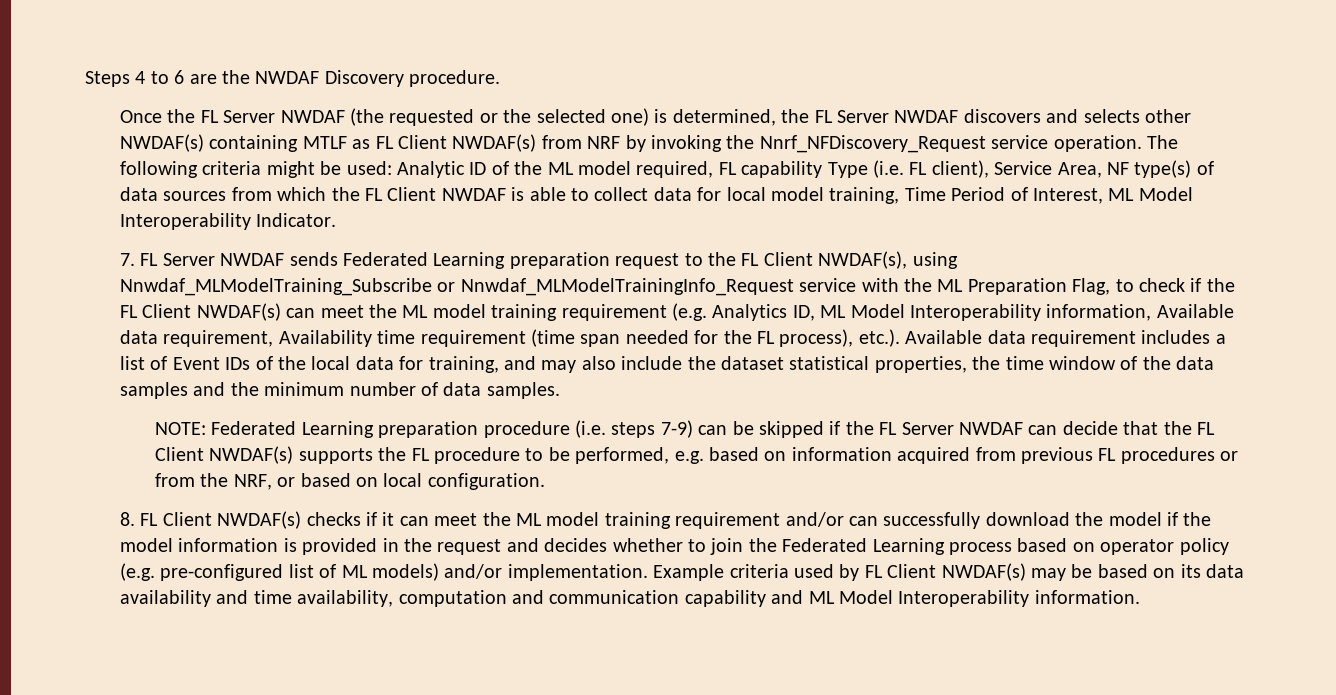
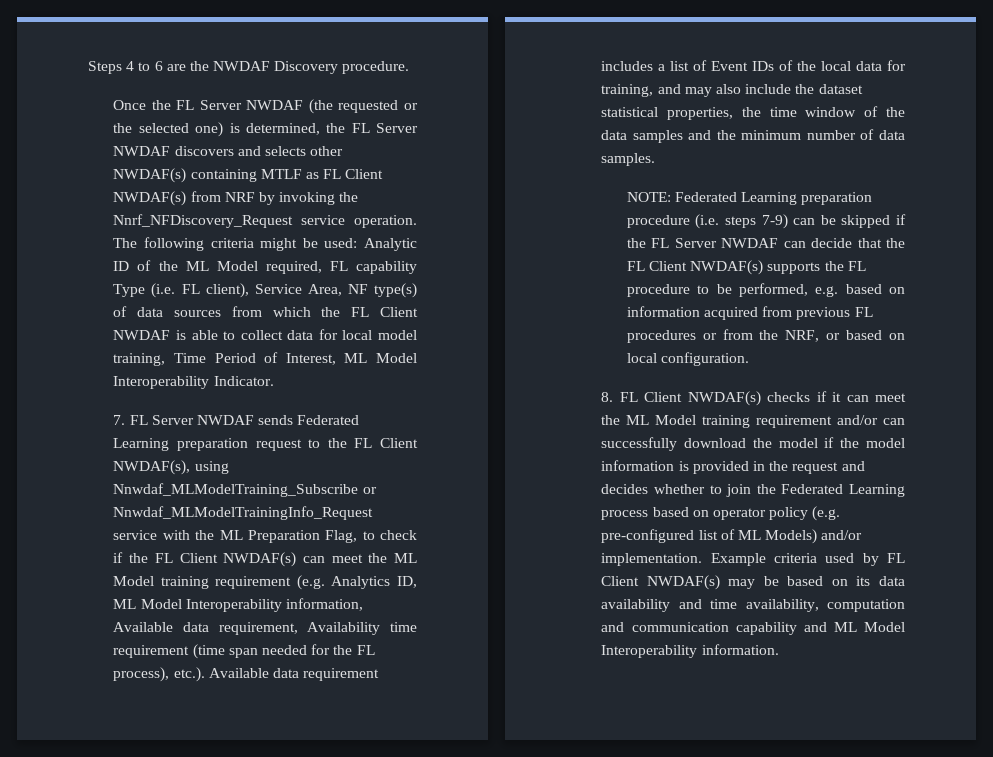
[578,161,632,175] model -> [216,261,258,271] Model
[432,304,486,318] model -> [113,576,155,586] Model
[546,512,600,526] model -> [655,415,697,425] Model
[372,563,440,581] models) -> [765,529,818,544] Models)

